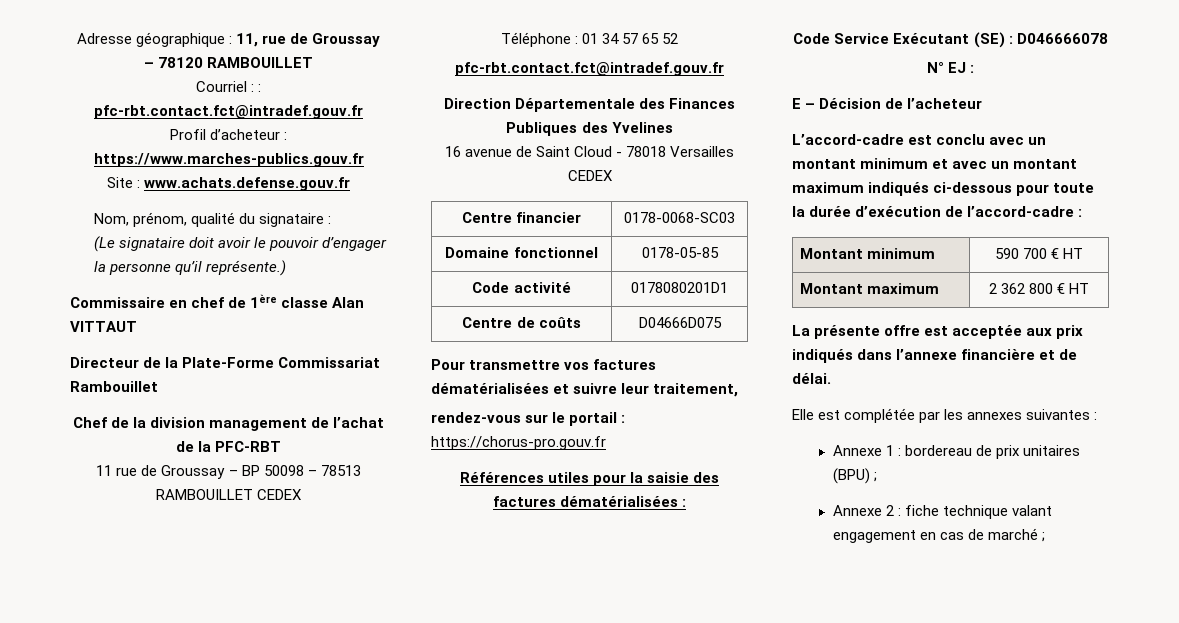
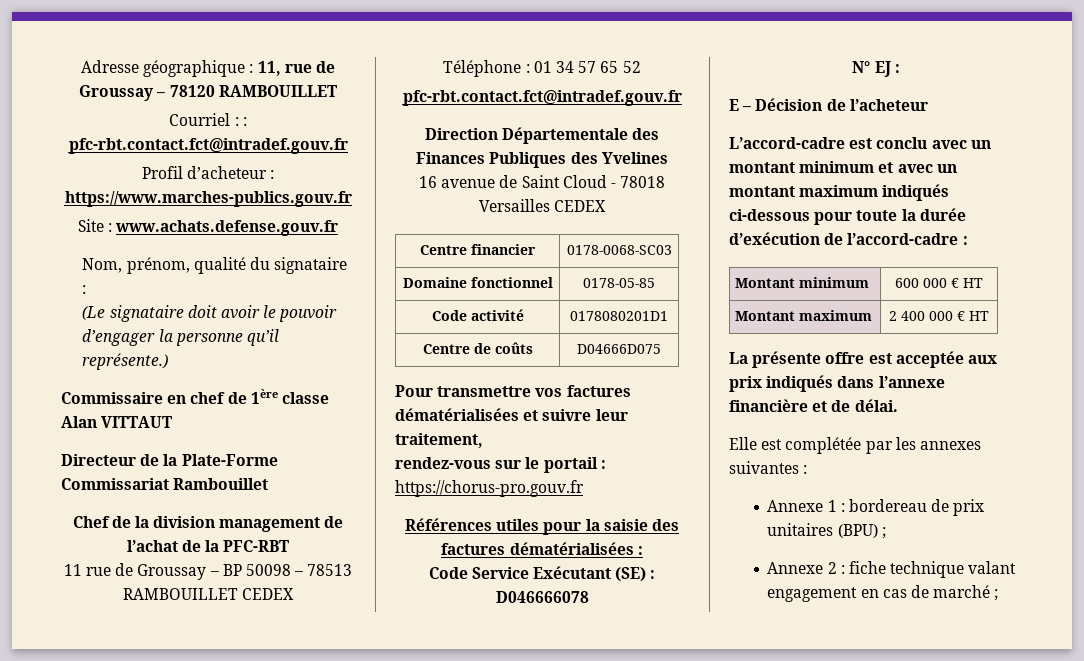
[994,248,1047,259] 590 700 -> [895,278,947,288] 600 000
[1000,283,1053,294] 362 800 -> [901,311,953,321] 400 000

